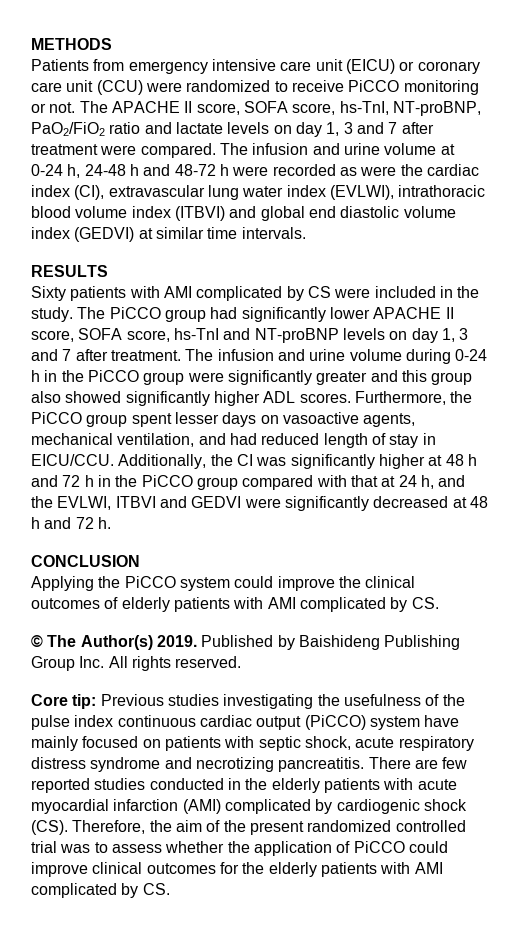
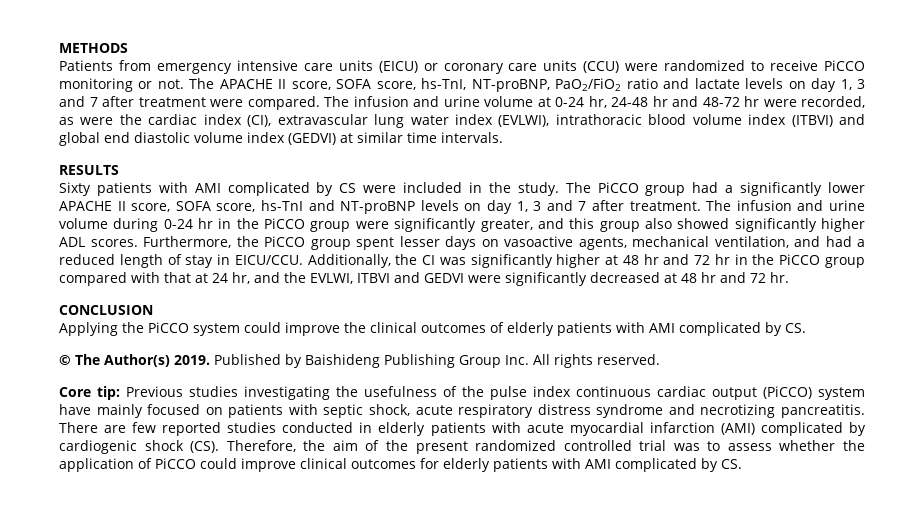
[315,59,343,71] unit -> [338,60,373,71] units
[66,80,94,92] unit -> [543,60,578,71] units
[67,164,336,178] h, 24-48 h and 48-72 h were recorded -> [588,96,865,108] hr, 24-48 hr and 48-72 hr were recorded,
(238, 313) none -> [725,185,734,193] a
[31,370,40,382] h -> [198,218,214,229] hr
[316,371,368,385] greater -> [480,219,533,232] greater,
(257, 439) none -> [857,239,865,247] a
[467,454,477,466] [31,475,94,487] h and 72 h -> [643,254,730,265] hr and 72 hr
[420,475,434,489] h, -> [232,272,250,284] hr,
[31,517,111,529] h and 72 h. -> [701,272,789,283] hr and 72 hr.
[245,778,268,790] the -> (373, 427) none
[242,862,265,874] the -> (439, 463) none

